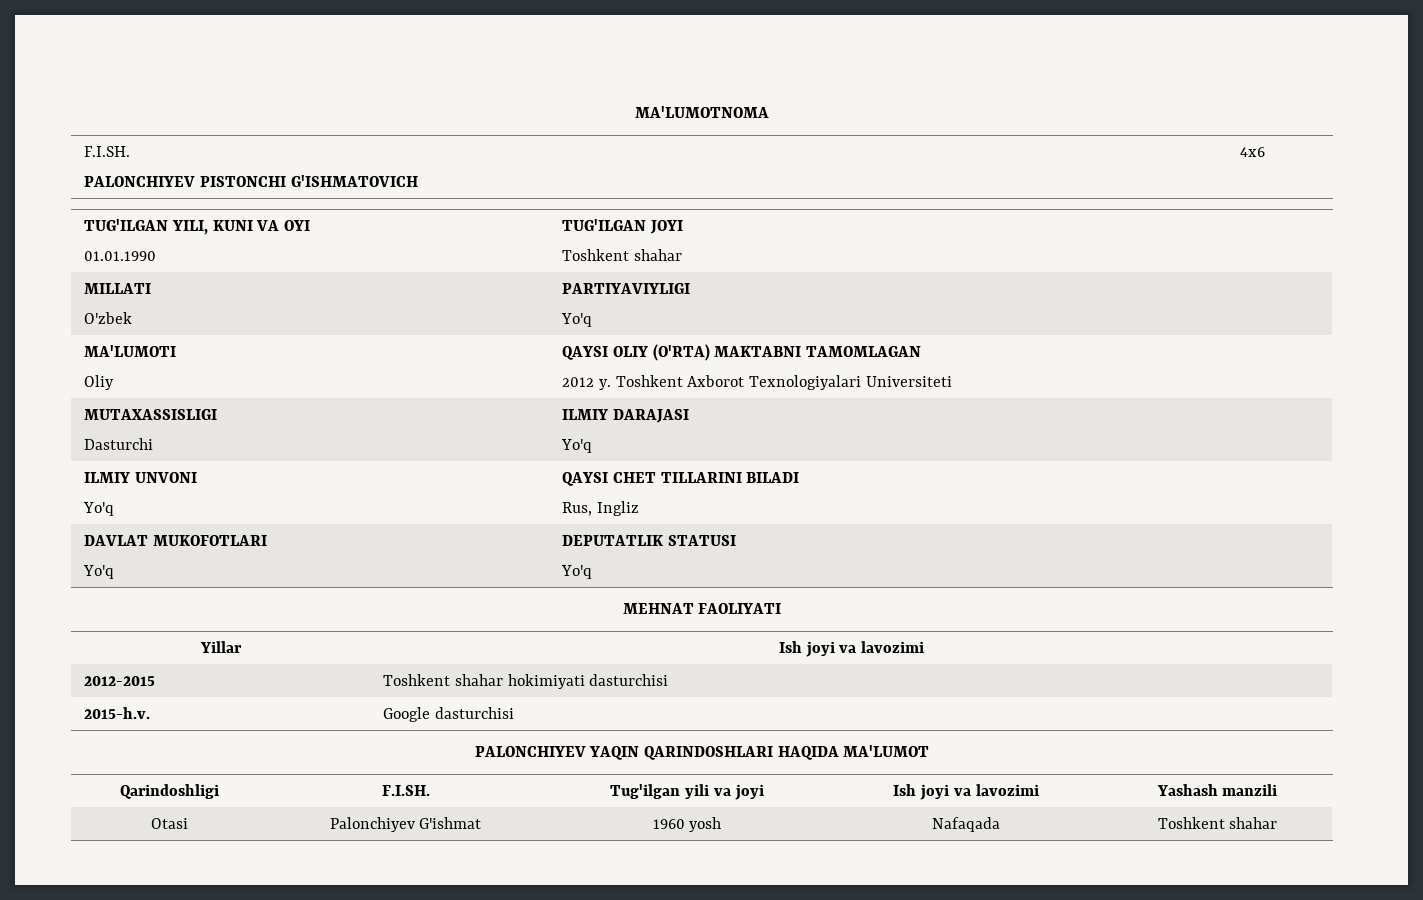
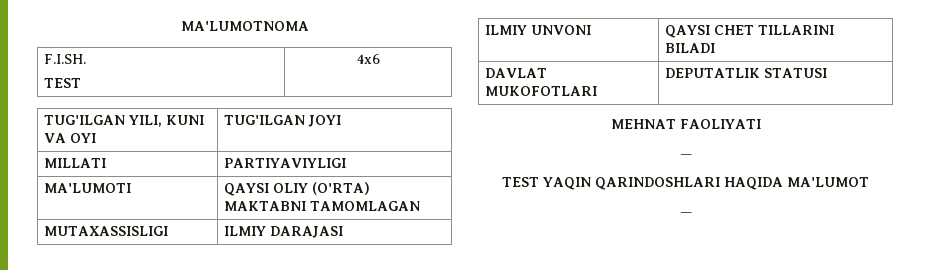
[84,175,418,187] PALONCHIYEV PISTONCHI G'ISHMATOVICH -> [44,78,82,88] TEST
[84,251,157,261] // 01.01.1990 -> (97, 138) none
[562,249,682,261] // Toshkent shahar -> (342, 121) none
[84,312,133,324] // O'zbek -> (107, 163) none
[561,313,593,327] // Yo'q -> (347, 163) none
[84,375,115,390] // Oliy -> (132, 188) none
[562,375,952,390] // 2012 y. Toshkent Axborot Texnologiyalari Universiteti -> (421, 206) none
[84,438,154,450] // Dasturchi -> (169, 231) none
[561,439,593,453] // Yo'q -> (344, 232) none
[83,502,115,516] // Yo'q -> (592, 30) none
[562,501,639,516] // Rus, Ingliz -> (716, 48) none
[83,565,115,579] // Yo'q -> (598, 91) none
[561,565,593,579] // Yo'q -> (828, 73) none
[200,641,242,653] [778,641,925,657] [84,676,156,686] [383,674,669,689] [84,707,151,719] [383,707,514,722] [474,745,930,760] [119,784,219,799] [381,785,430,796] [610,784,764,800] [893,784,1039,800] [1156,784,1278,796] [150,818,188,829] [329,817,482,832] [652,817,722,832] [932,817,1000,832] [1157,817,1278,829] // Yillar | Ish joyi va lavozimi // 2012-2015 | Toshkent shahar hokimiyati dasturchisi // 2015-h.v. | Google dasturchisi // PALONCHIYEV YAQIN QARINDOSHLARI HAQIDA MA'LUMOT // Qarindoshligi | F.I.SH. | Tug'ilgan yili va joyi | Ish joyi va lavozimi | Yashash manzili // Otasi | Palonchiyev G'ishmat | 1960 yosh | Nafaqada | Toshkent shahar -> [679,154,692,158] [502,177,869,190] [679,212,692,216] // — // TEST YAQIN QARINDOSHLARI HAQIDA MA'LUMOT // —

